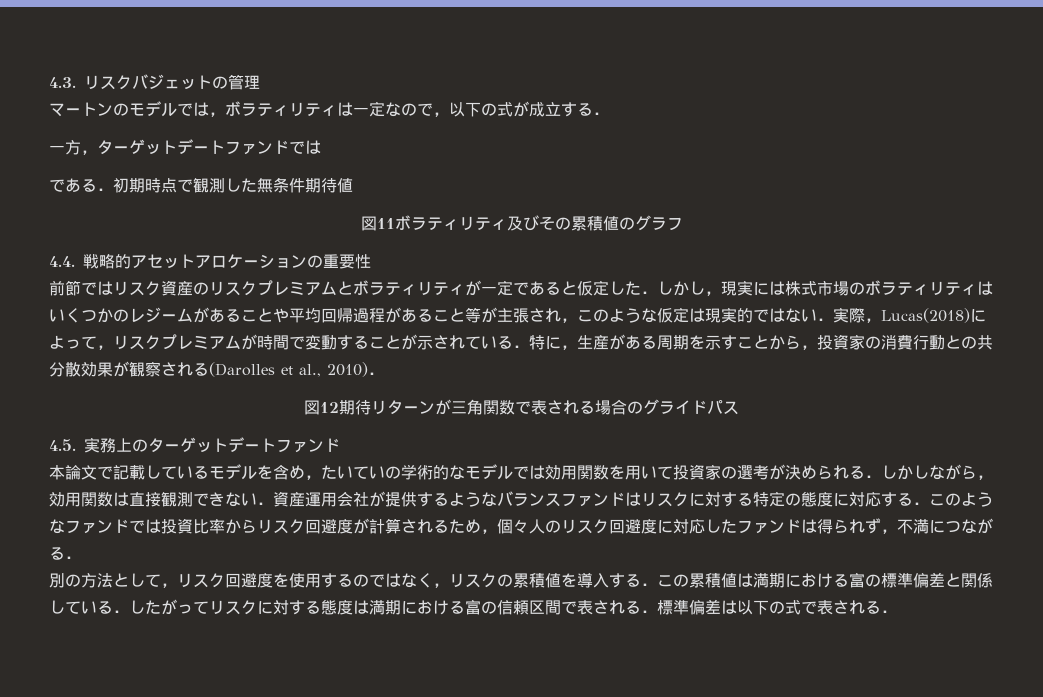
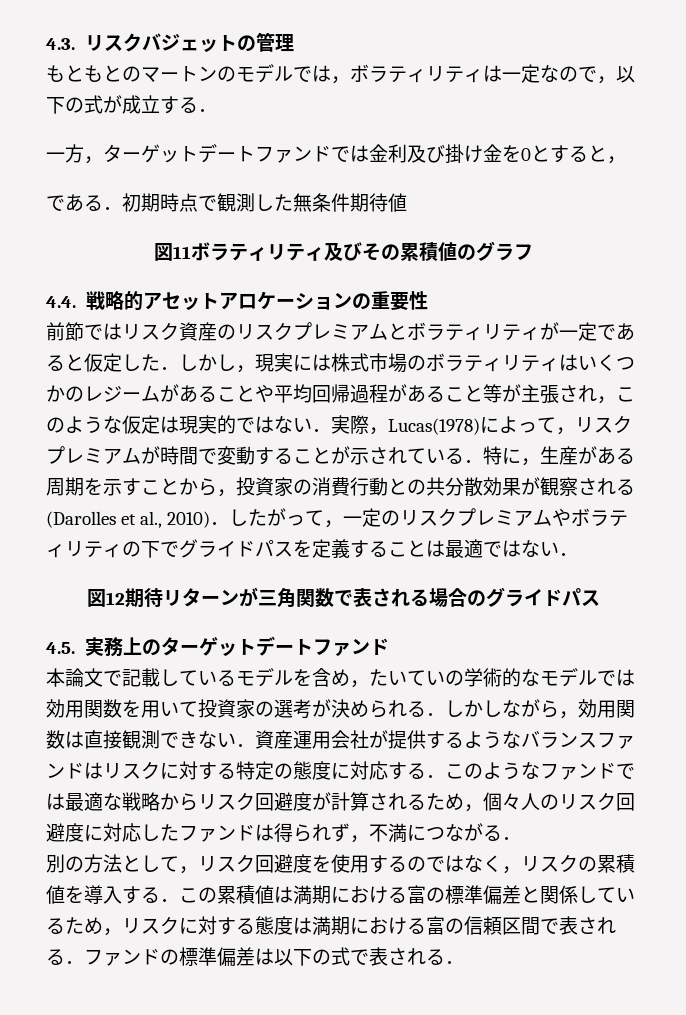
(260, 82) none -> [46,65,141,82] もともとの
(321, 147) none -> [369,144,626,164] 金利及び掛け金を0とすると，
[881,308,970,323] Lucas(2018) -> [388,418,480,435] Lucas(1978)
(384, 373) none -> [229,508,629,528] [46,539,578,558] したがって，一定のリスクプレミアムやボラティリティの下でグライドパスを定義することは最適ではない．
[161,518,225,534] 投資比率 -> [65,792,160,811] 最適な戦略
[113,599,209,615] ．したがって -> [65,917,122,936] ため，
(657, 611) none -> [84,949,179,966] ファンドの

